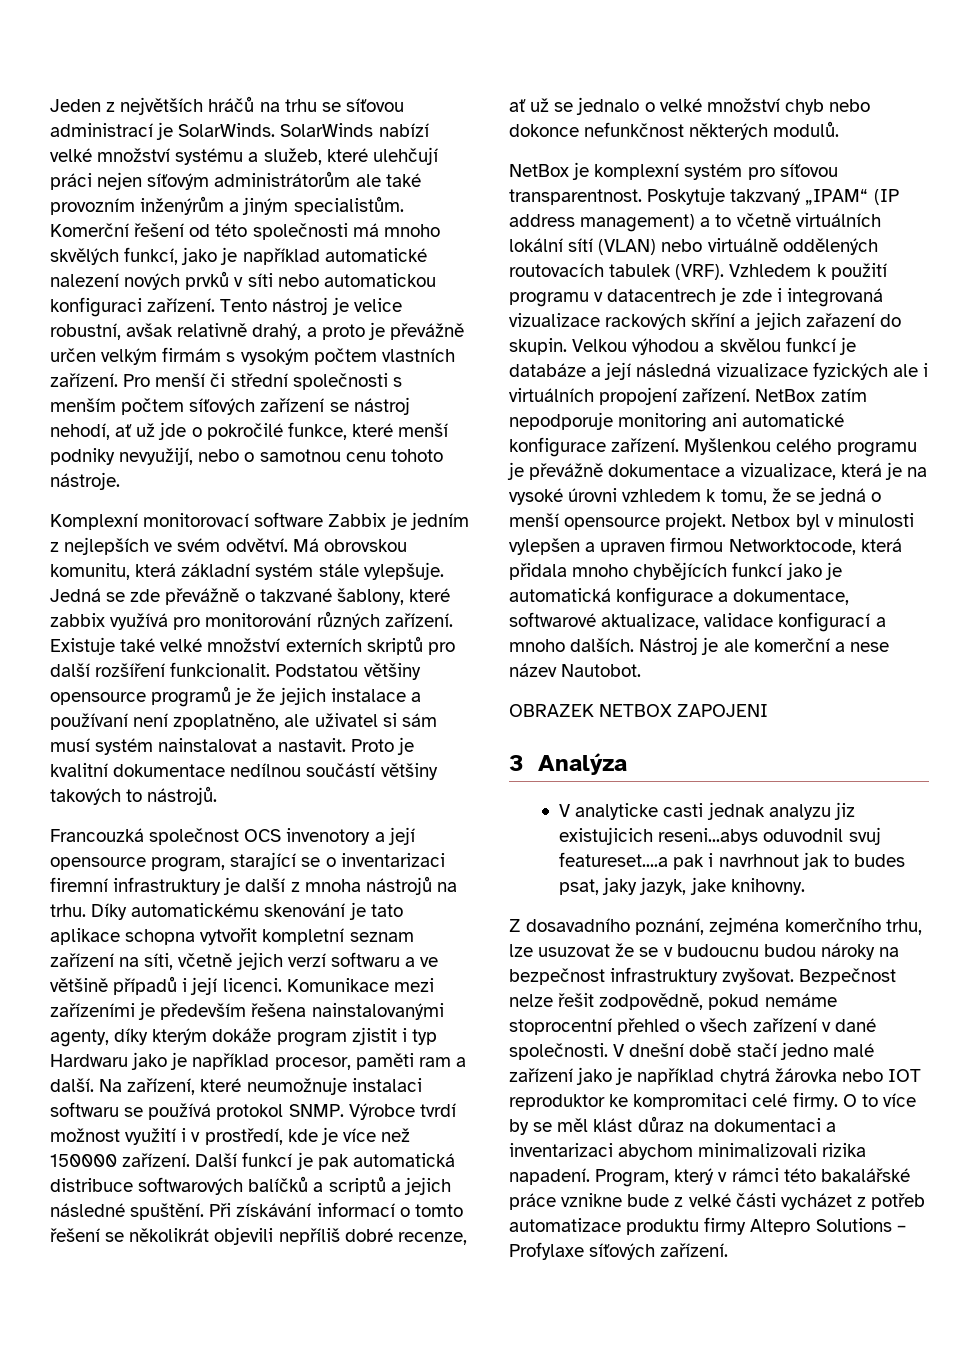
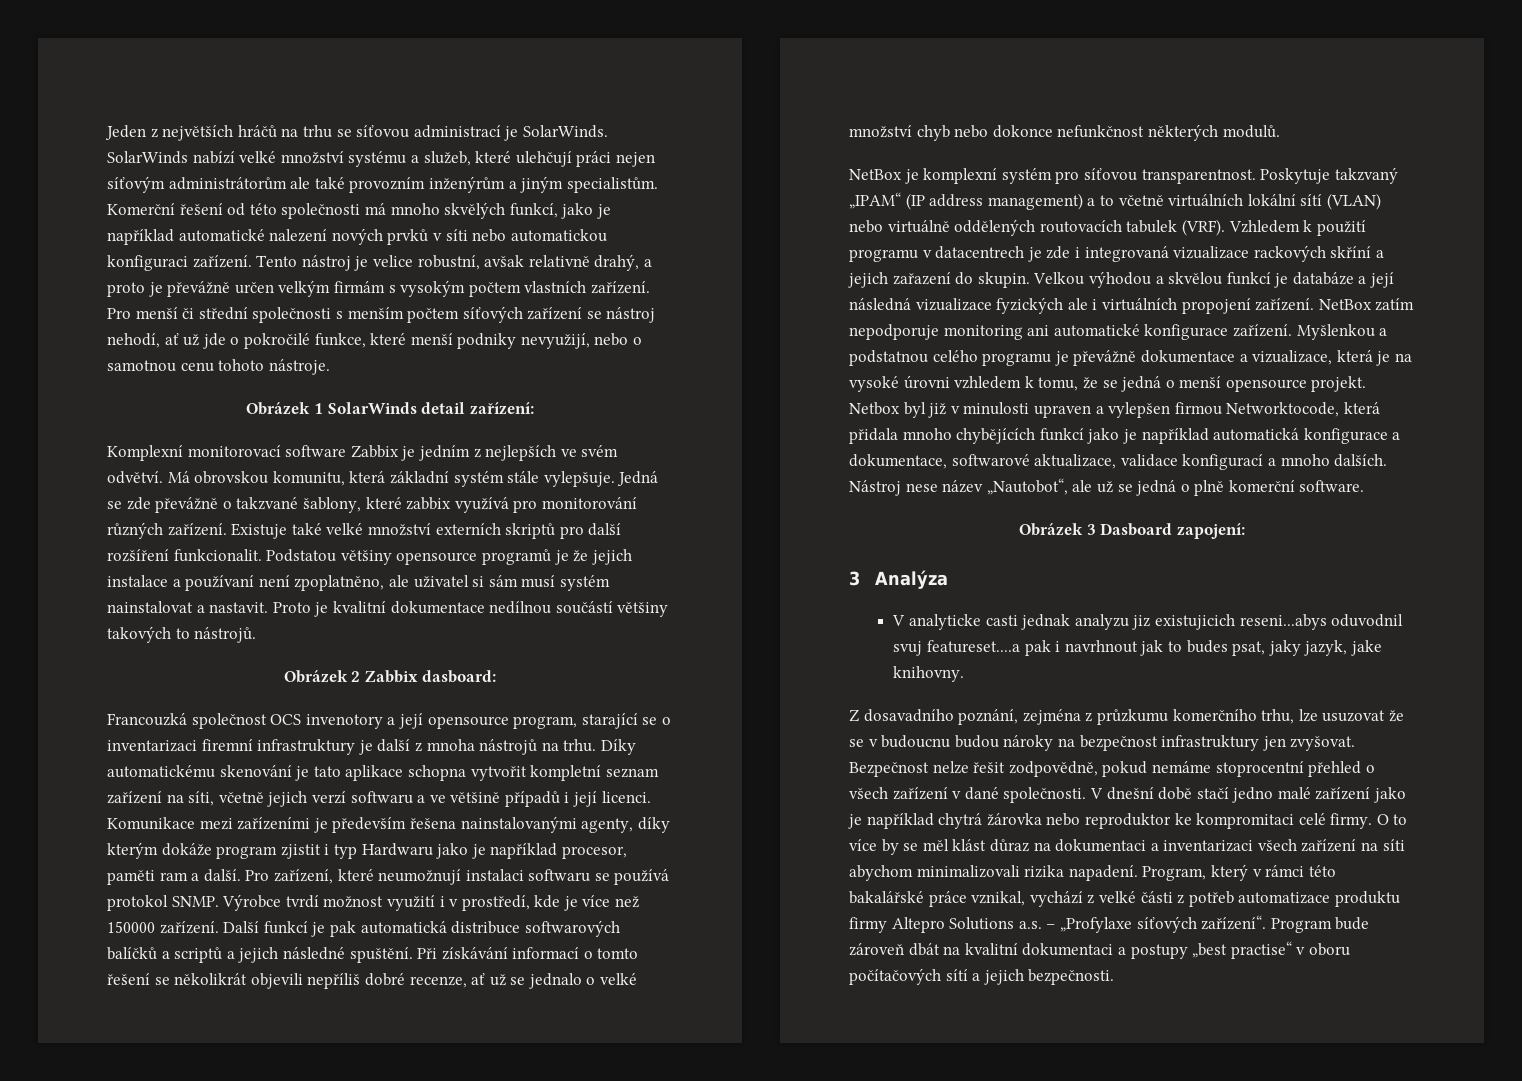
(120, 481) none -> [246,402,534,415] // Obrázek 1 SolarWinds detail zařízení:
(218, 795) none -> [283,670,497,683] // Obrázek 2 Zabbix dasboard:
[99,1079,123,1092] Na -> [245,870,270,881] Pro
[246,1077,347,1095] neumožnuje -> [378,869,462,885] neumožnují
(772, 446) none -> [1379,328,1388,336] [849,350,928,366] a podstatnou
(820, 522) none -> [928,403,947,418] již
[509,538,666,555] vylepšen a upraven -> [1033,402,1171,418] upraven a vylepšen
(842, 571) none -> [1141,428,1209,444] například
[701,637,889,655] [509,663,642,677] [509,704,769,717] je ale komerční a nese název Nautobot. // OBRAZEK NETBOX ZAPOJENI -> [905,478,1365,496] [1019,523,1245,539] nese název „Nautobot“, ale už se jedná o plně komerční software. // Obrázek 3 Dasboard zapojení:
(780, 926) none -> [1085,709,1168,725] z průzkumu
(719, 976) none -> [1262,736,1286,751] jen
[887,1069,921,1082] IOT -> (1081, 819) none
(613, 1150) none -> [1257,839,1405,852] všech zařízení na síti
[561,1193,670,1207] vznikne bude -> [971,891,1083,907] vznikal, vychází
[780,1193,852,1210] vycházet -> (1173, 897) none
[896,1225,906,1232] [509,1242,729,1260] – Profylaxe síťových zařízení. -> [1018,915,1370,933] [849,941,1350,959] [849,968,1115,985] a.s. – „Profylaxe síťových zařízení“. Program bude zároveň dbát na kvalitní dokumentaci a postupy „best practise“ v oboru počítačových sítí a jejich bezpečnosti.

